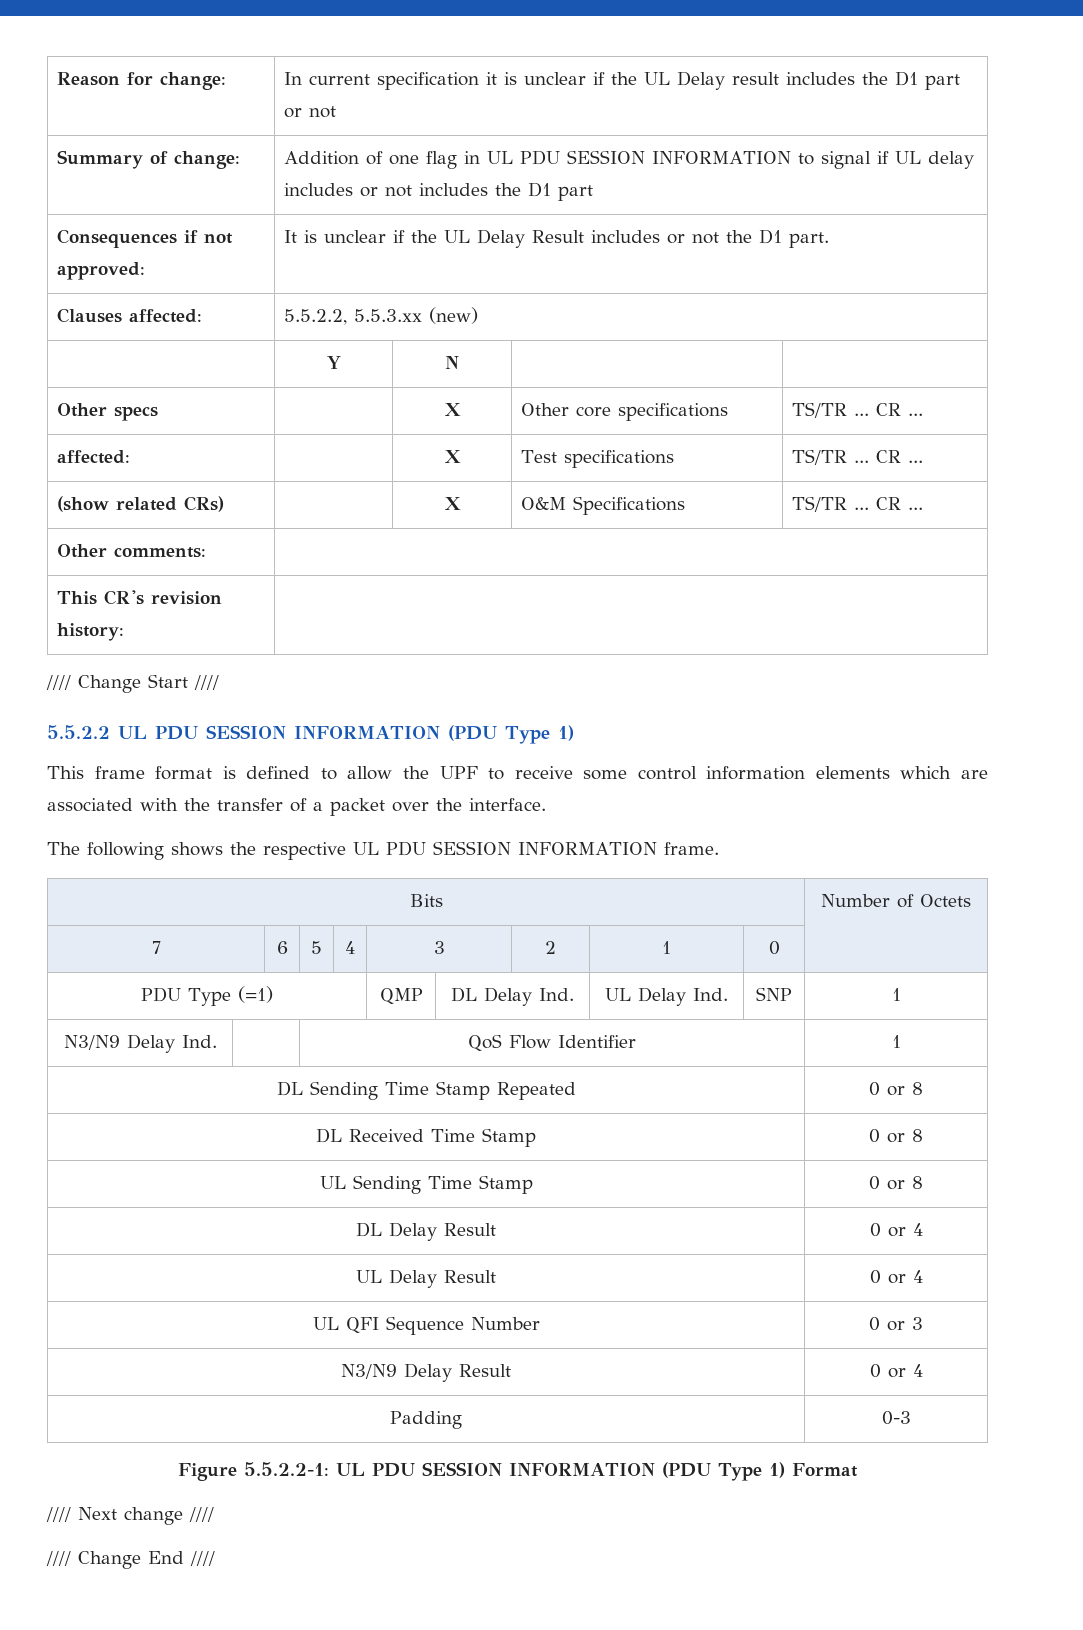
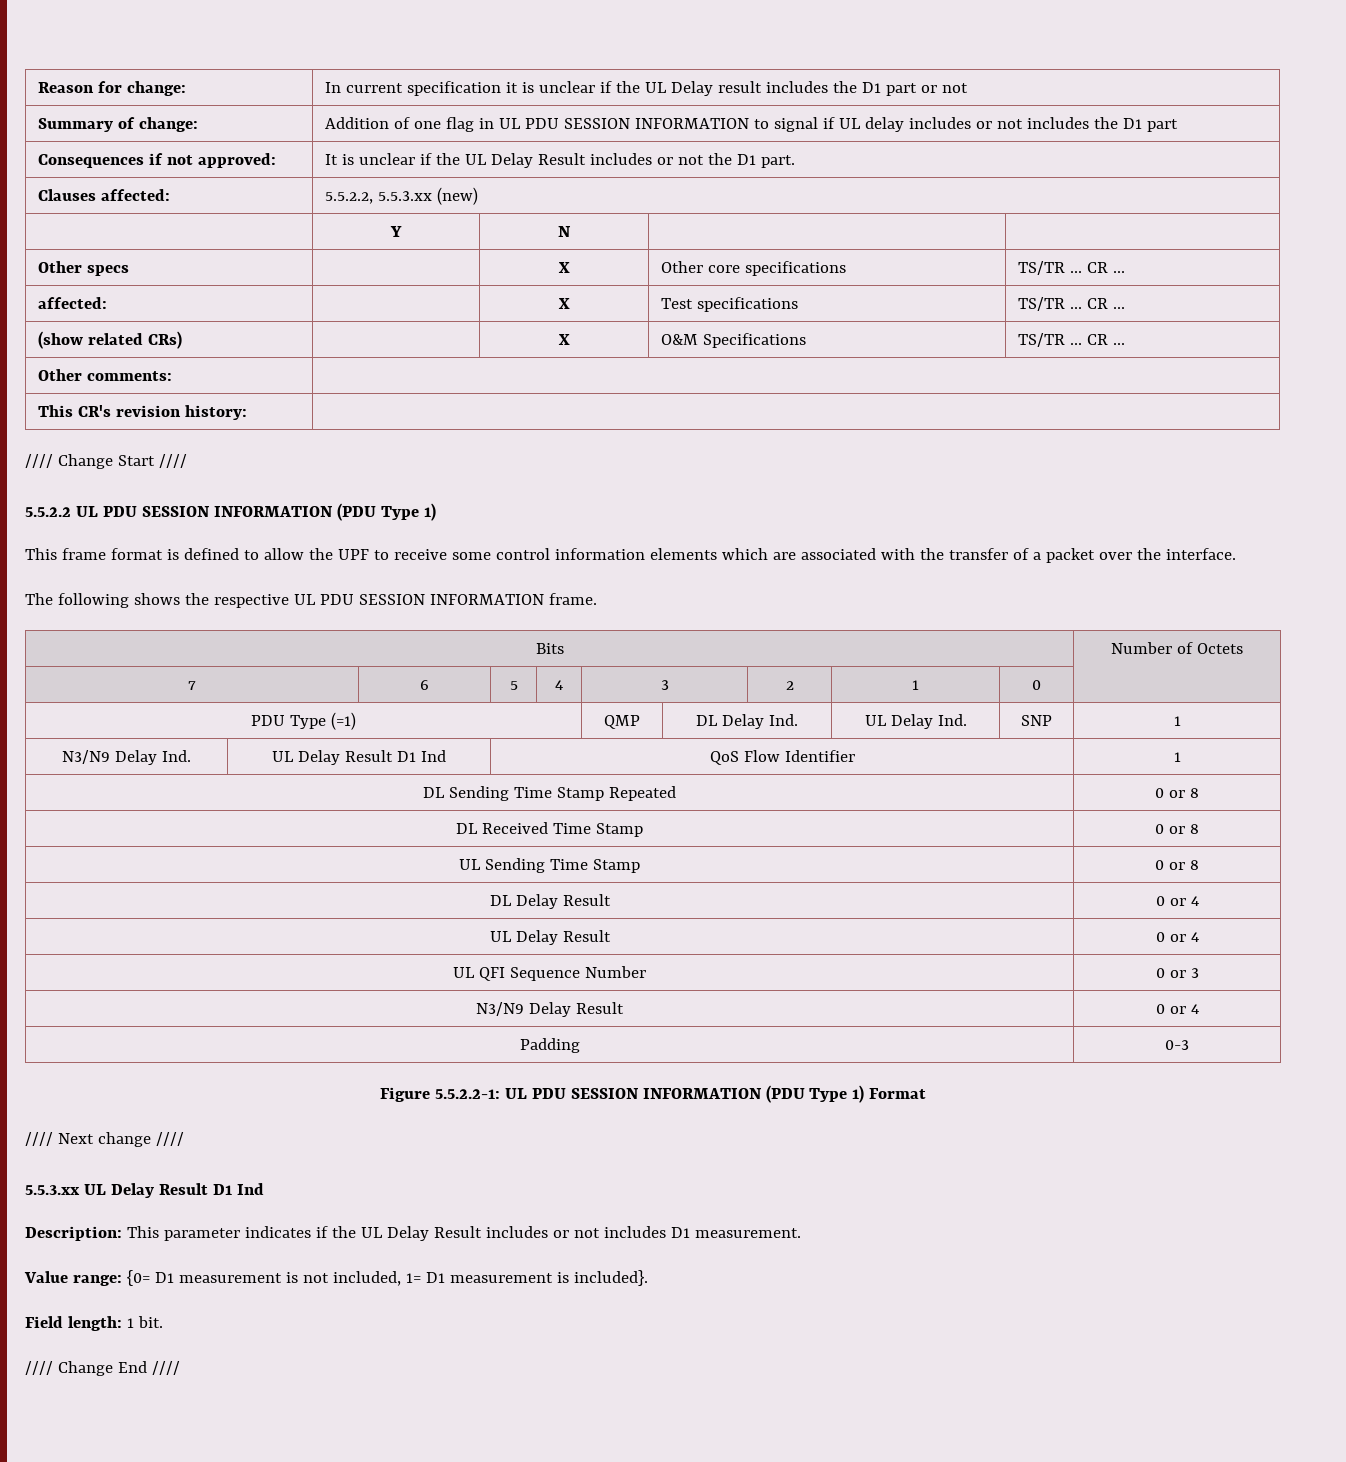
(217, 1041) none -> [272,750,446,765] UL Delay Result D1 Ind
(214, 1514) none -> [25,1183,264,1198] [25,1226,801,1241] [24,1270,648,1286] [25,1316,163,1331] // 5.5.3.xx UL Delay Result D1 Ind // Description: This parameter indicates if the UL Delay Result includes or not includes D1 measurement. // Value range: {0= D1 measurement is not included, 1= D1 measurement is included}. // Field length: 1 bit.

